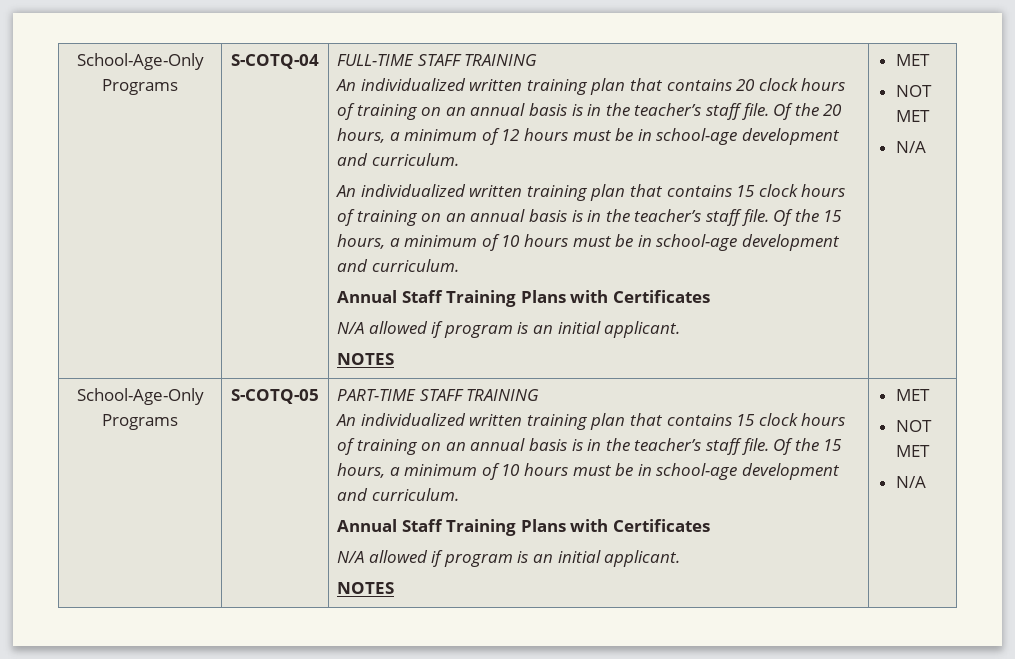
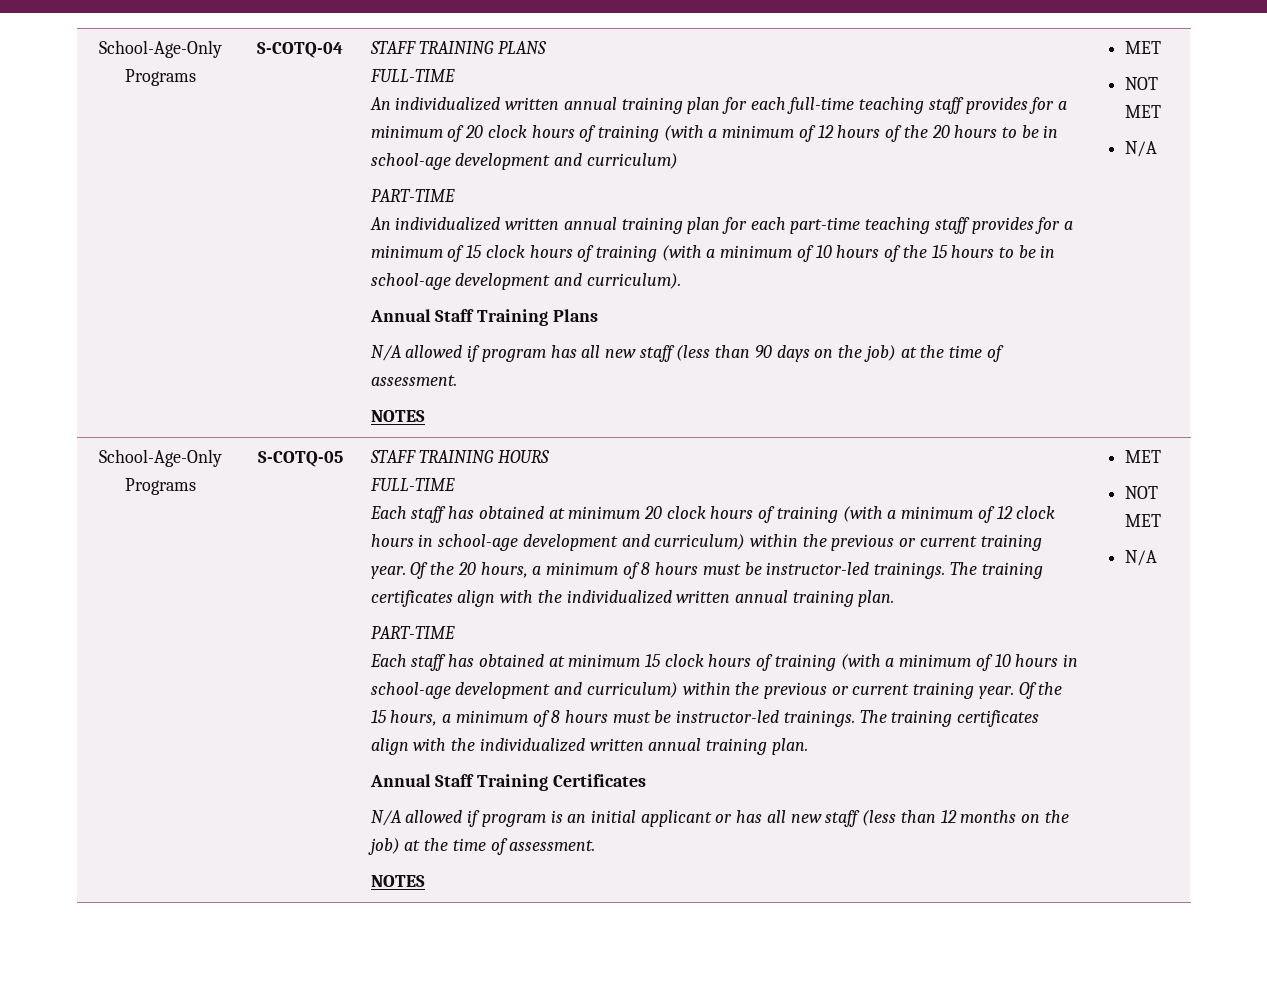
[337,54,538,66] [336,78,846,95] [337,103,843,120] [337,128,386,143] FULL-TIME STAFF TRAINING // An individualized written training plan that contains 20 clock hours of training on an annual basis is in the teacher’s staff file. Of the 20 hours, -> [369,41,548,54] [369,69,455,82] [369,97,1068,114] [370,125,704,142] STAFF TRAINING PLANS // FULL-TIME // An individualized written annual training plan for each full-time teaching staff provides for a minimum of 20 clock hours of training (with
[572,128,840,145] [337,153,459,166] [336,184,846,201] [337,209,843,226] [337,234,840,251] [337,259,459,272] [337,290,711,307] [337,321,681,338] must be in school-age development and curriculum. // An individualized written training plan that contains 15 clock hours of training on an annual basis is in the teacher’s staff file. Of the 15 hours, a minimum of 10 hours must be in school-age development and curriculum. // Annual Staff Training Plans with Certificates // N/A allowed if program is an initial applicant. -> [885,125,1059,142] [370,153,678,170] [370,189,455,202] [369,217,1074,234] [370,245,1056,262] [370,273,681,290] [369,309,598,326] [370,345,1004,362] [370,375,457,386] of the 20 hours to be in school-age development and curriculum) // PART-TIME // An individualized written annual training plan for each part-time teaching staff provides for a minimum of 15 clock hours of training (with a minimum of 10 hours of the 15 hours to be in school-age development and curriculum). // Annual Staff Training Plans // N/A allowed if program has all new staff (less than 90 days on the job) at the time of assessment.
[337,389,540,401] [336,413,846,430] [337,438,843,455] [337,463,840,480] [337,488,459,501] [337,519,711,536] [337,550,681,567] PART-TIME STAFF TRAINING // An individualized written training plan that contains 15 clock hours of training on an annual basis is in the teacher’s staff file. Of the 15 hours, a minimum of 10 hours must be in school-age development and curriculum. // Annual Staff Training Plans with Certificates // N/A allowed if program is an initial applicant. -> [369,450,551,463] [369,478,455,491] [369,506,1056,523] [370,534,1042,551] [370,562,1043,579] [370,590,895,607] [370,626,455,639] [369,654,1078,671] [370,682,1063,699] [370,710,1040,727] [370,738,808,755] [369,774,646,791] [370,810,1069,827] [367,838,596,855] STAFF TRAINING HOURS // FULL-TIME // Each staff has obtained at minimum 20 clock hours of training (with a minimum of 12 clock hours in school-age development and curriculum) within the previous or current training year. Of the 20 hours, a minimum of 8 hours must be instructor-led trainings. The training certificates align with the individualized written annual training plan. // PART-TIME // Each staff has obtained at minimum 15 clock hours of training (with a minimum of 10 hours in school-age development and curriculum) within the previous or current training year. Of the 15 hours, a minimum of 8 hours must be instructor-led trainings. The training certificates align with the individualized written annual training plan. // Annual Staff Training Certificates // N/A allowed if program is an initial applicant or has all new staff (less than 12 months on the job) at the time of assessment.

